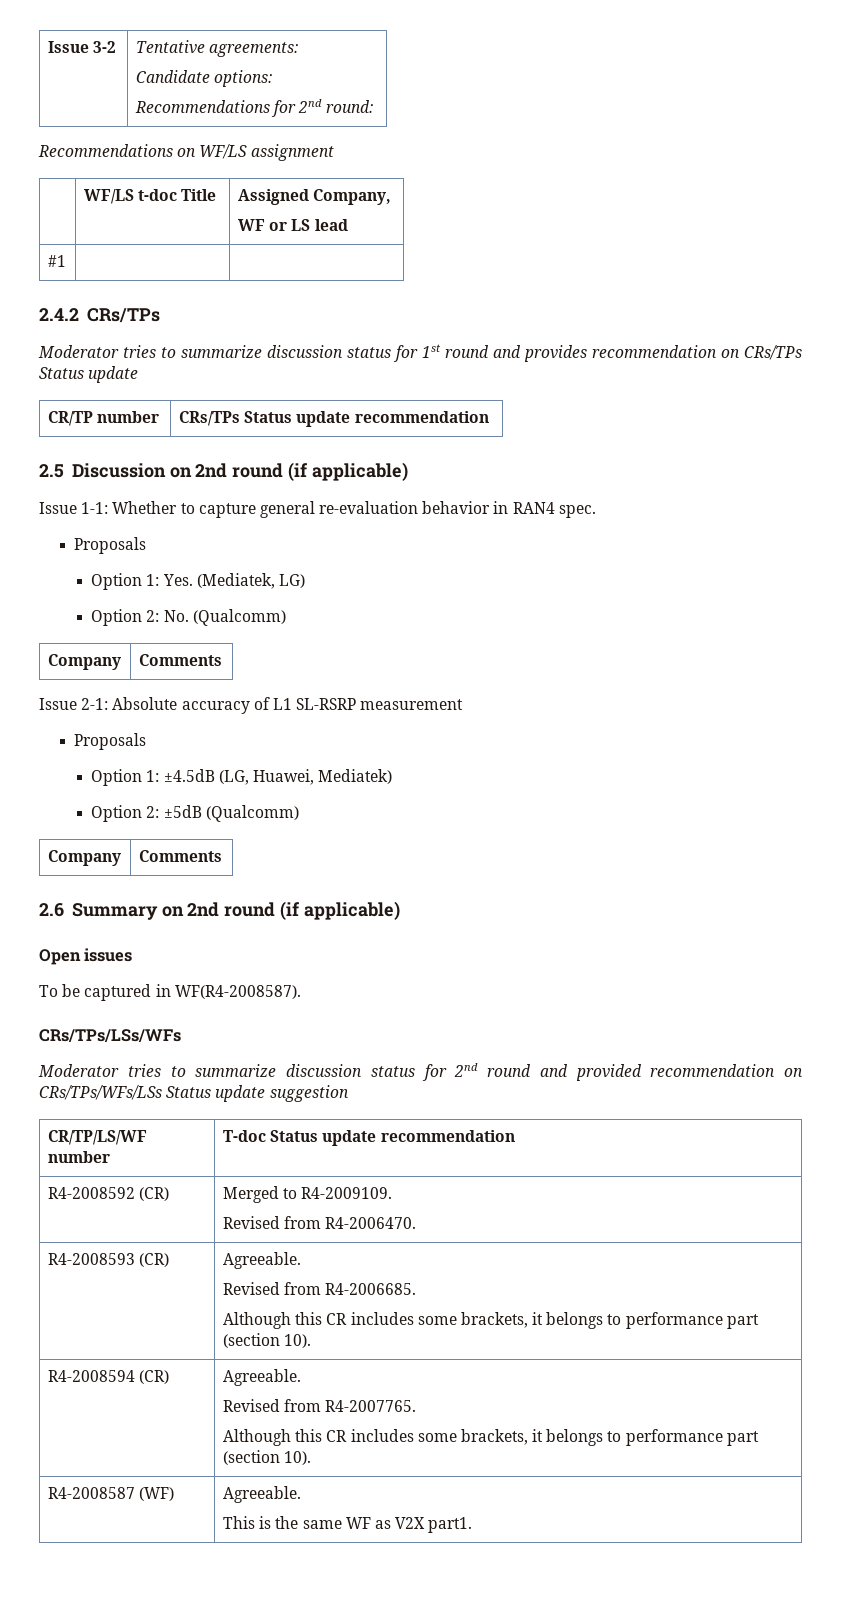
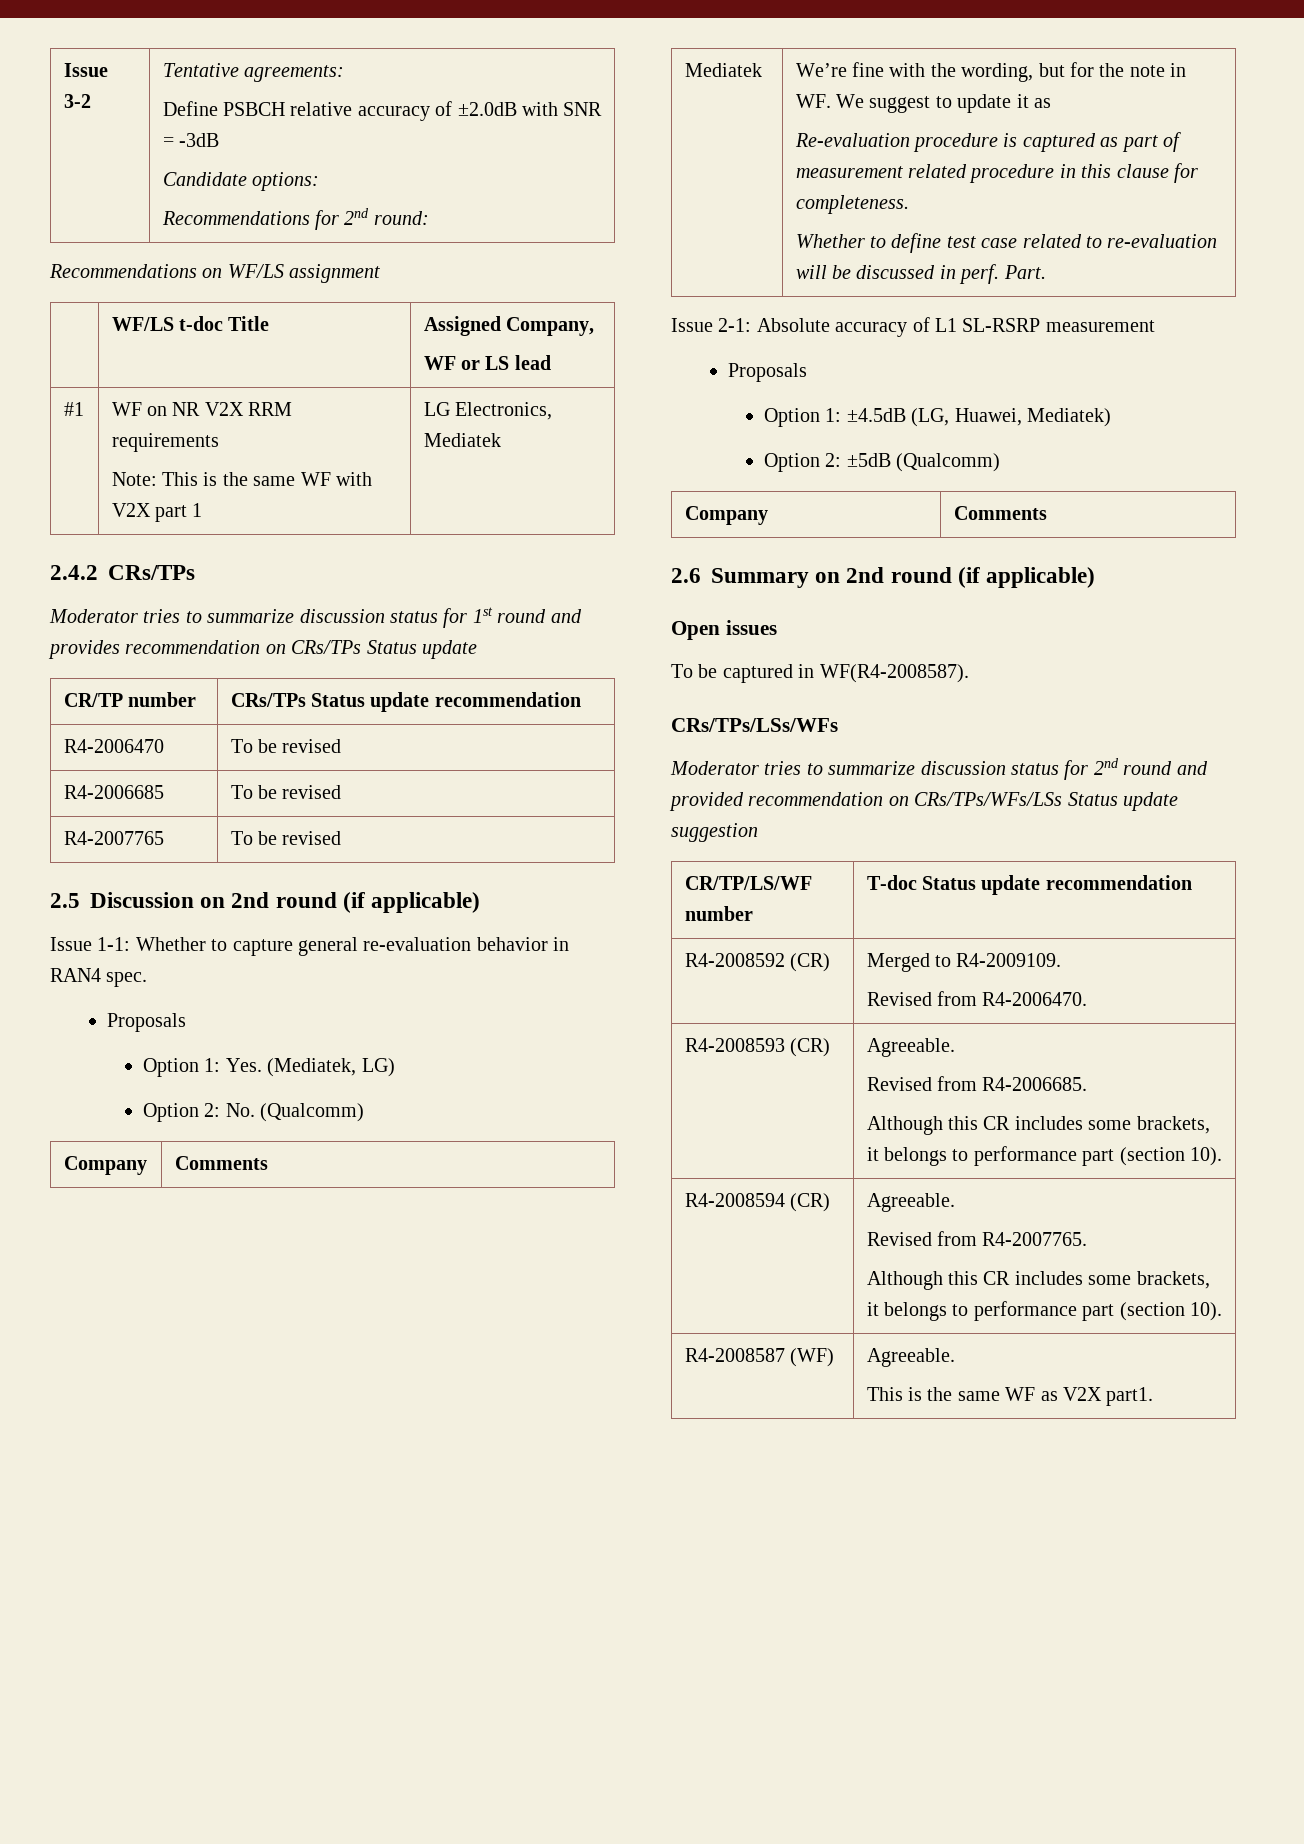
(299, 49) none -> [162,101,603,121] [162,133,219,147] // Define PSBCH relative accuracy of ±2.0dB with SNR = -3dB
(66, 261) | -> [111,402,293,416] [111,433,219,452] [111,472,372,486] [111,503,203,522] [423,402,552,420] [423,433,501,447] WF on NR V2X RRM requirements // Note: This is the same WF with V2X part 1 | LG Electronics, Mediatek
(489, 417) none -> [63,739,164,753] [230,739,342,753] [63,785,164,799] [230,785,342,799] [63,831,164,845] [230,831,342,845] // R4-2006470 | To be revised // R4-2006685 | To be revised // R4-2007765 | To be revised
(222, 660) none -> [684,63,762,77] [795,62,1187,82] [795,94,1051,113] [794,132,1181,152] [795,163,1198,183] [795,195,909,214] [795,233,1218,253] [795,264,1046,284] // Mediatek | We’re fine with the wording, but for the note in WF. We suggest to update it as // Re-evaluation procedure is captured as part of measurement related procedure in this clause for completeness. // Whether to define test case related to re-evaluation will be discussed in perf. Part.

